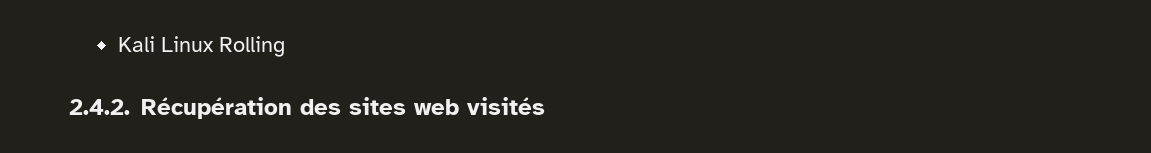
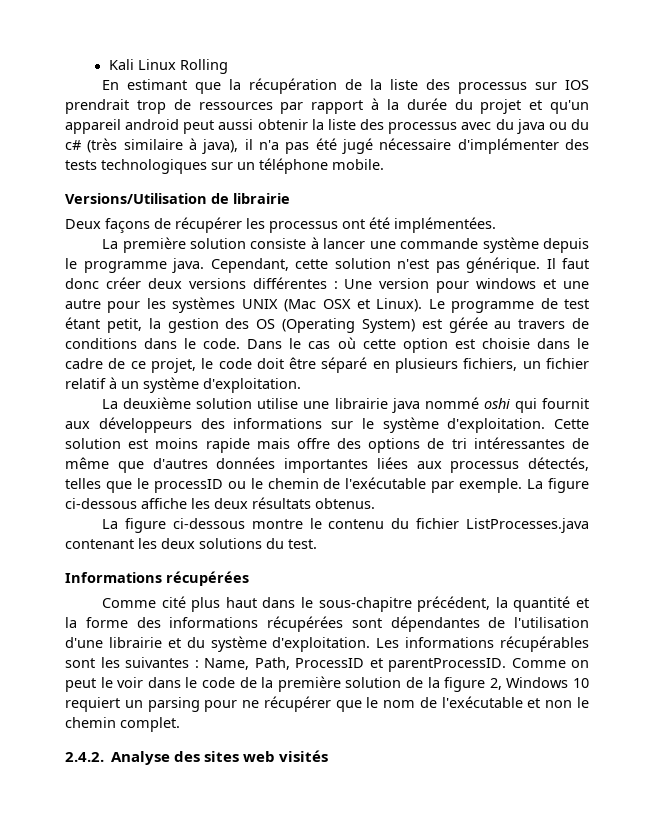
(285, 46) none -> [102,78,589,94] [65,98,589,114] [65,119,589,134] [65,138,589,154] [65,158,384,174] [65,193,290,204] [65,217,496,233] [102,237,589,253] [65,257,589,273] [65,277,590,293] [65,297,590,313] [65,317,589,333] [65,337,590,353] [65,357,590,373] [65,377,301,393] [102,397,589,413] [65,417,589,433] [65,437,589,453] [65,457,589,473] [65,477,589,493] [65,497,375,509] [102,518,589,533] [65,538,317,549] [65,571,249,586] [102,596,589,612] [65,616,589,632] [65,636,589,652] [65,657,589,672] [65,676,590,692] [65,696,589,712] [65,717,180,732] // En estimant que la récupération de la liste des processus sur IOS prendrait trop de ressources par rapport à la durée du projet et qu'un appareil android peut aussi obtenir la liste des processus avec du java ou du c# (très similaire à java), il n'a pas été jugé nécessaire d'implémenter des tests technologiques sur un téléphone mobile. // Versions/Utilisation de librairie // Deux façons de récupérer les processus ont été implémentées. // La première solution consiste à lancer une commande système depuis le programme java. Cependant, cette solution n'est pas générique. Il faut donc créer deux versions différentes : Une version pour windows et une autre pour les systèmes UNIX (Mac OSX et Linux). Le programme de test étant petit, la gestion des OS (Operating System) est gérée au travers de conditions dans le code. Dans le cas où cette option est choisie dans le cadre de ce projet, le code doit être séparé en plusieurs fichiers, un fichier relatif à un système d'exploitation. // La deuxième solution utilise une librairie java nommé oshi qui fournit aux développeurs des informations sur le système d'exploitation. Cette solution est moins rapide mais offre des options de tri intéressantes de même que d'autres données importantes liées aux processus détectés, telles que le processID ou le chemin de l'exécutable par exemple. La figure ci-dessous affiche les deux résultats obtenus. // La figure ci-dessous montre le contenu du fichier ListProcesses.java contenant les deux solutions du test. // Informations récupérées // Comme cité plus haut dans le sous-chapitre précédent, la quantité et la forme des informations récupérées sont dépendantes de l'utilisation d'une librairie et du système d'exploitation. Les informations récupérables sont les suivantes : Name, Path, ProcessID et parentProcessID. Comme on peut le voir dans le code de la première solution de la figure 2, Windows 10 requiert un parsing pour ne récupérer que le nom de l'exécutable et non le chemin complet.
[141,97,292,119] Récupération -> [111,751,171,765] Analyse

